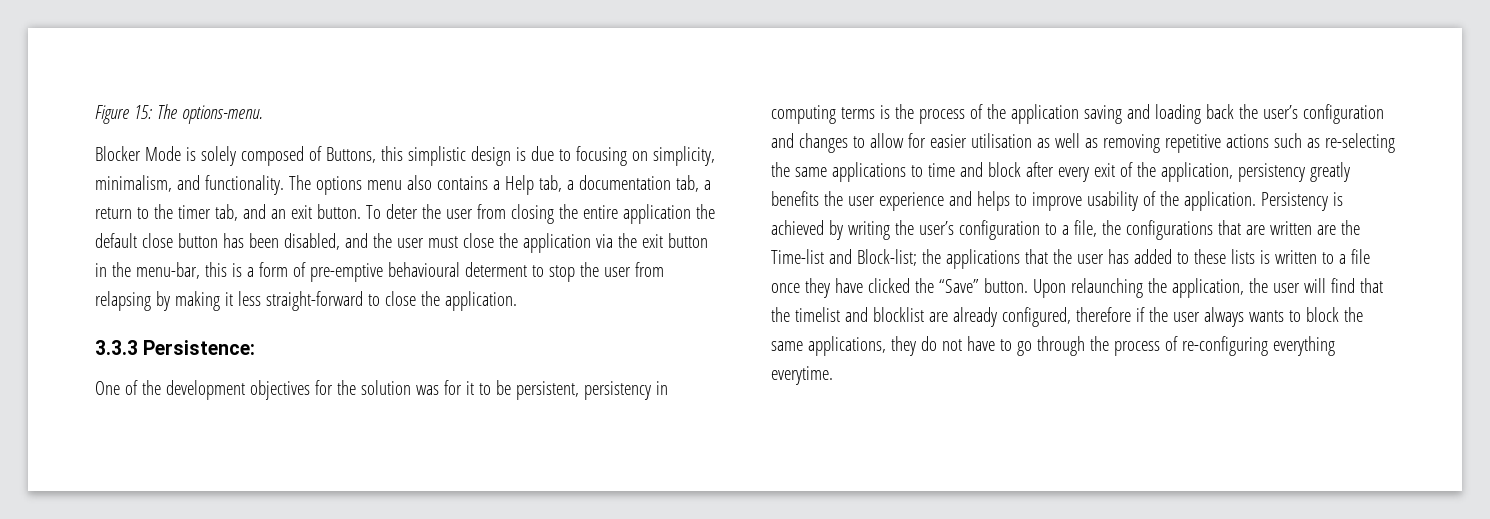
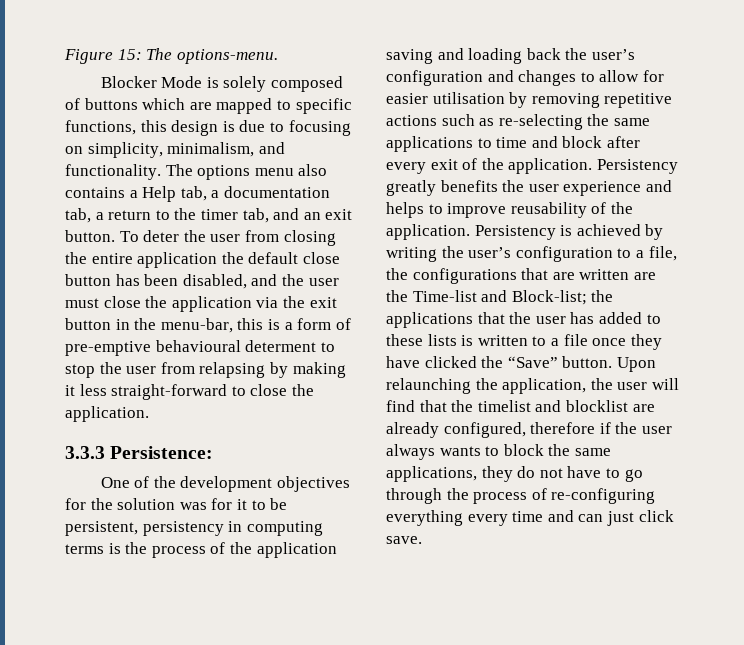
[325,146,466,166] Buttons, this simplistic -> [84,98,352,114] [65,120,167,135] buttons which are mapped to specific functions, this
[1036,133,1098,148] as well as -> [509,92,528,108] by
[1160,162,1305,182] application, persistency -> [508,158,678,174] application. Persistency
[1086,191,1138,211] usability -> [510,202,587,218] reusability
[771,366,833,385] everytime. -> [467,510,674,526] [386,536,422,544] every time and can just click save.

